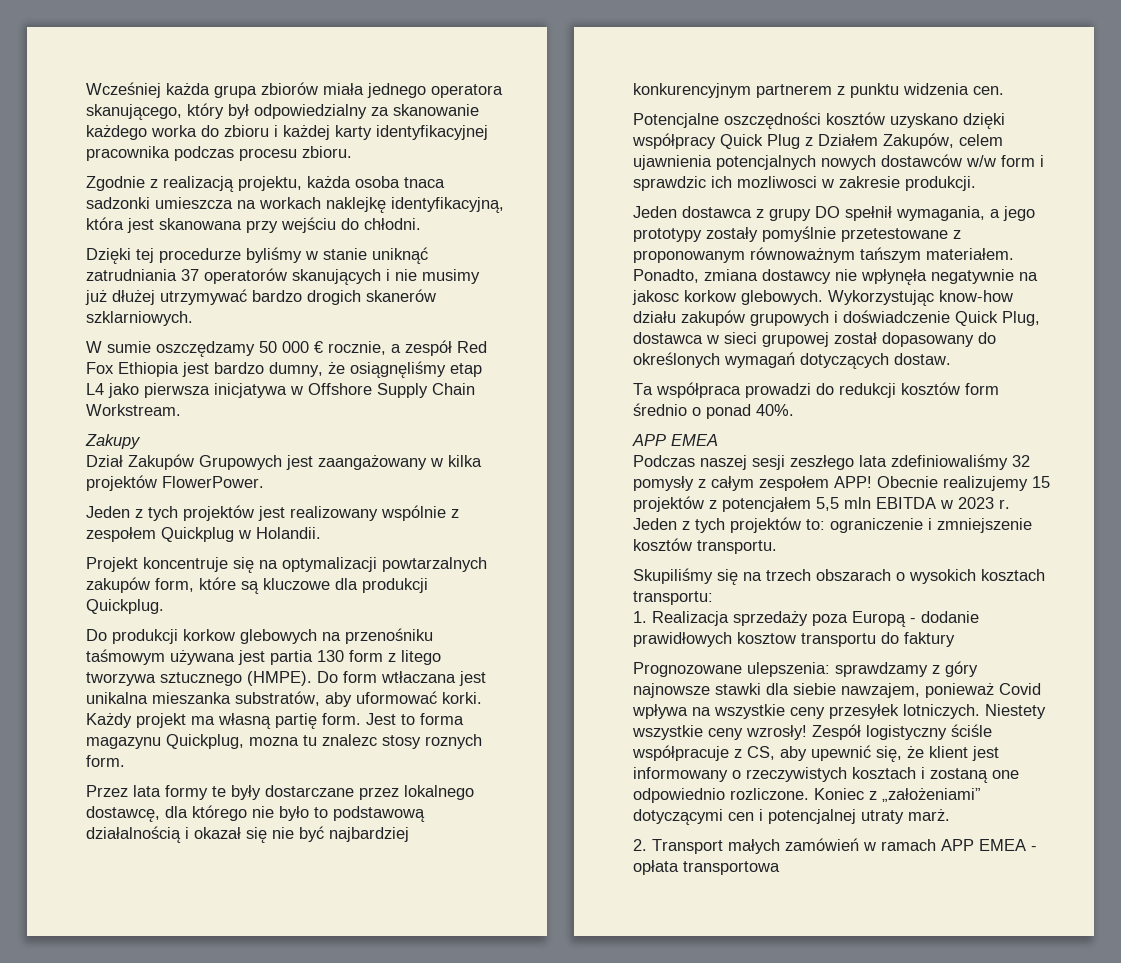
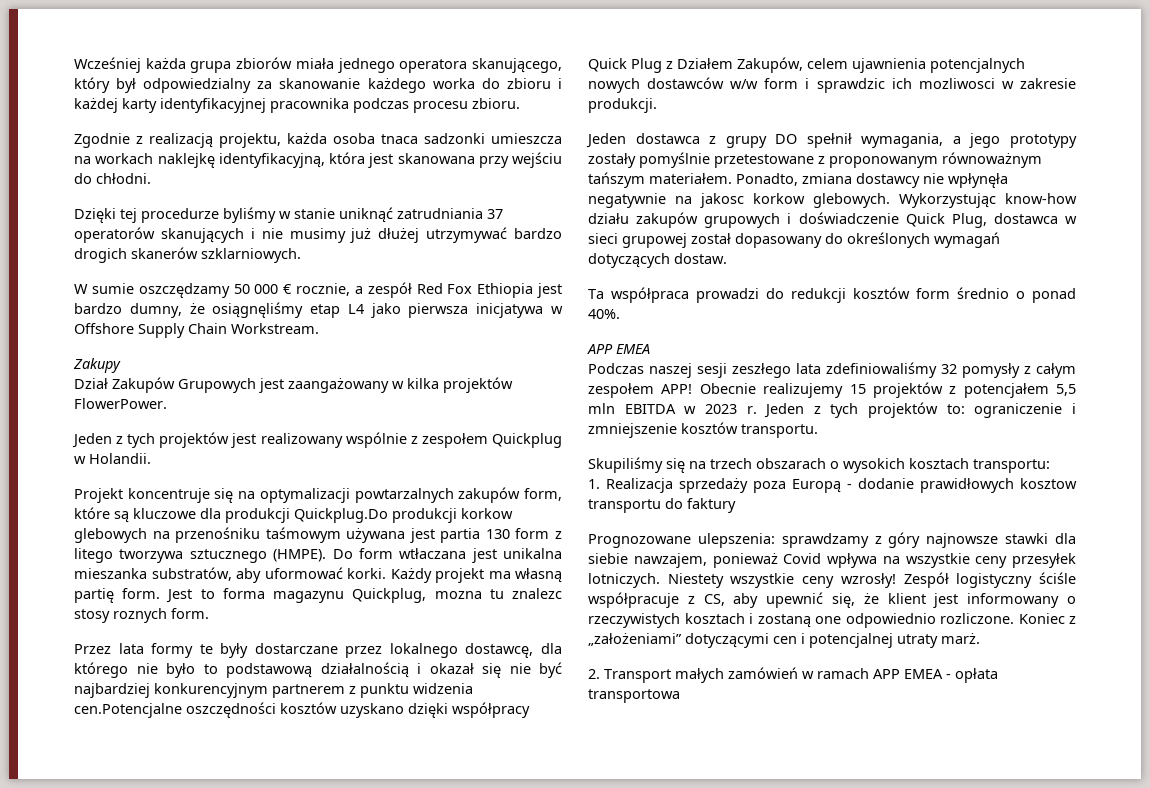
[86,599,164,614] [86,629,107,641] Quickplug. // Do -> [294,508,388,523] Quickplug.Do
[973,86,1004,95] [633,113,719,128] cen. // Potencjalne -> [74,703,182,718] cen.Potencjalne

